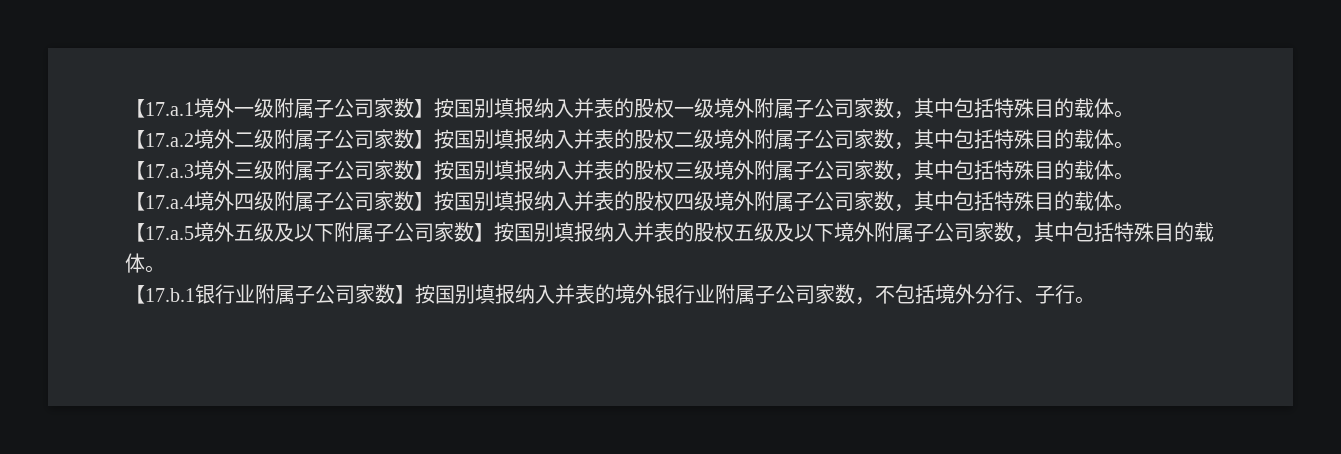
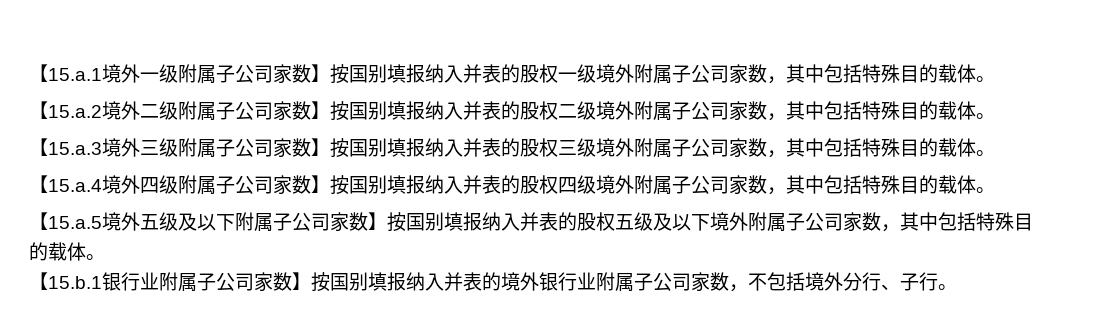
[125,99,194,118] 【17.a.1 -> [29,64,102,82] 【15.a.1
[145,133,194,147] 17.a.2 -> [48,105,102,118] 15.a.2
[145,164,194,178] 17.a.3 -> [48,142,102,155] 15.a.3
[145,195,194,209] 17.a.4 -> [48,179,102,192] 15.a.4
[145,226,194,240] 17.a.5 -> [48,216,102,229] 15.a.5
[145,288,195,302] 17.b.1 -> [48,276,102,289] 15.b.1

